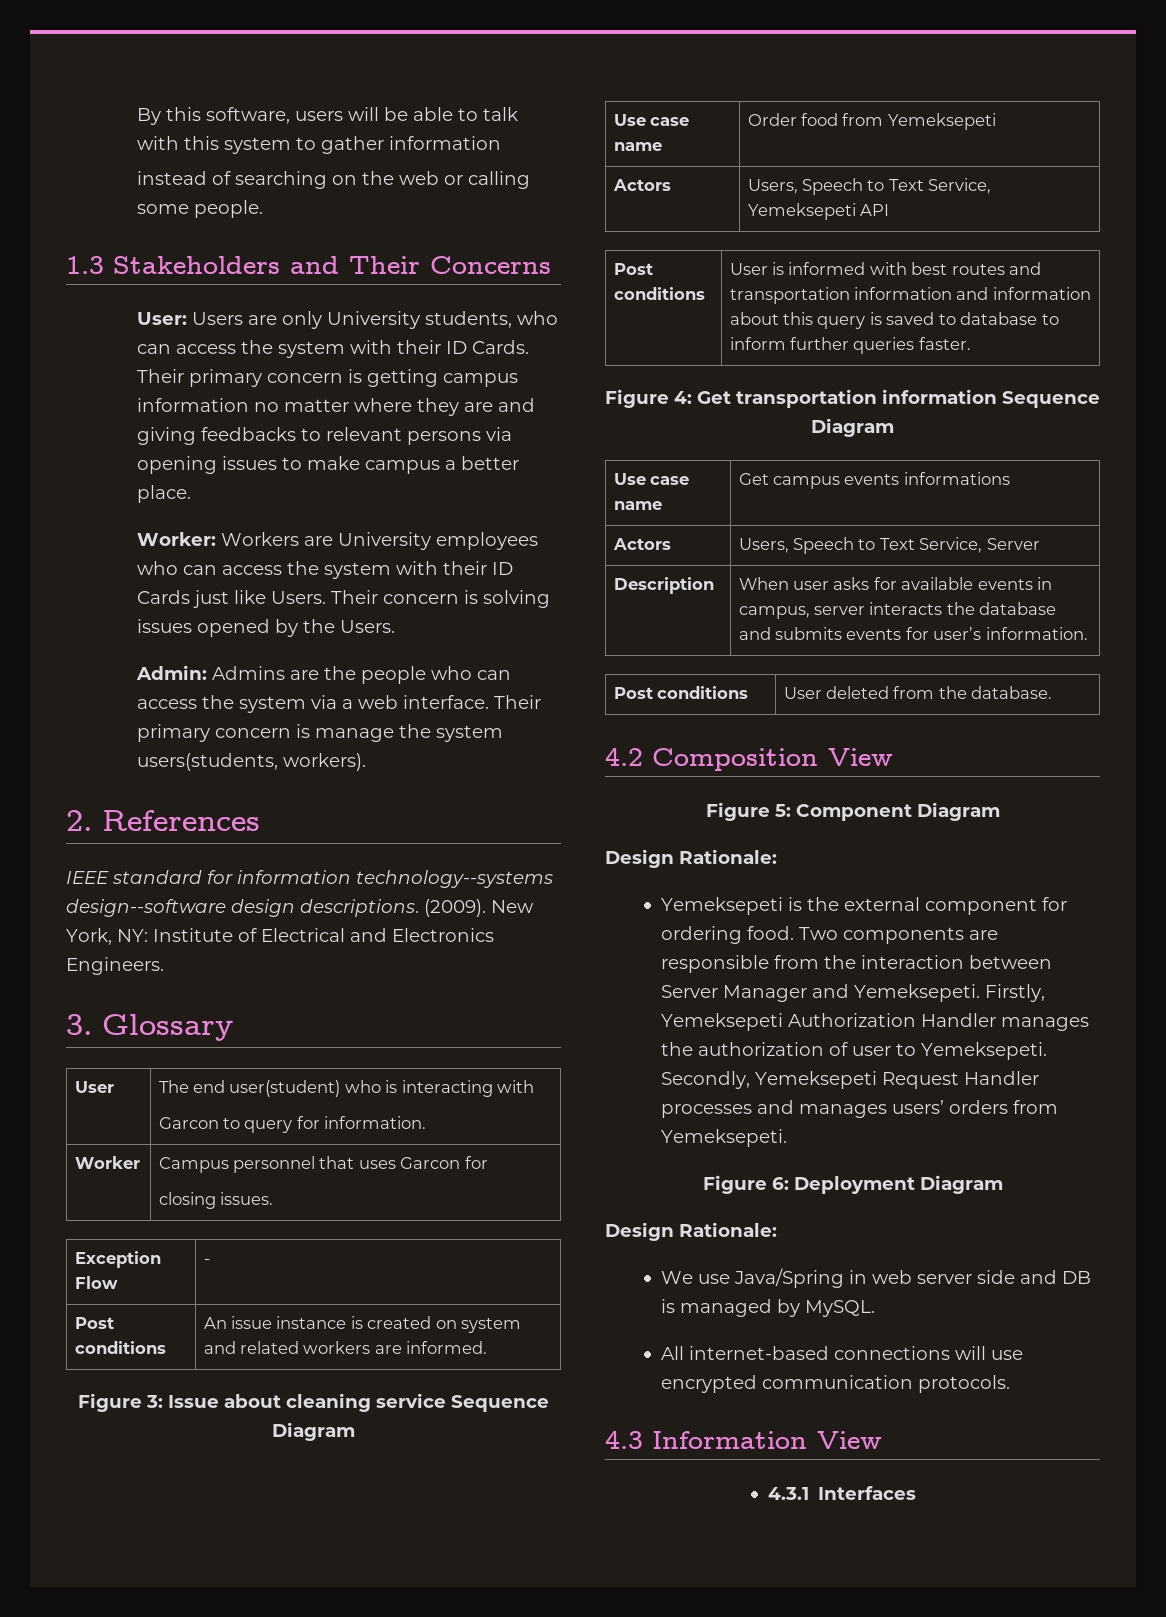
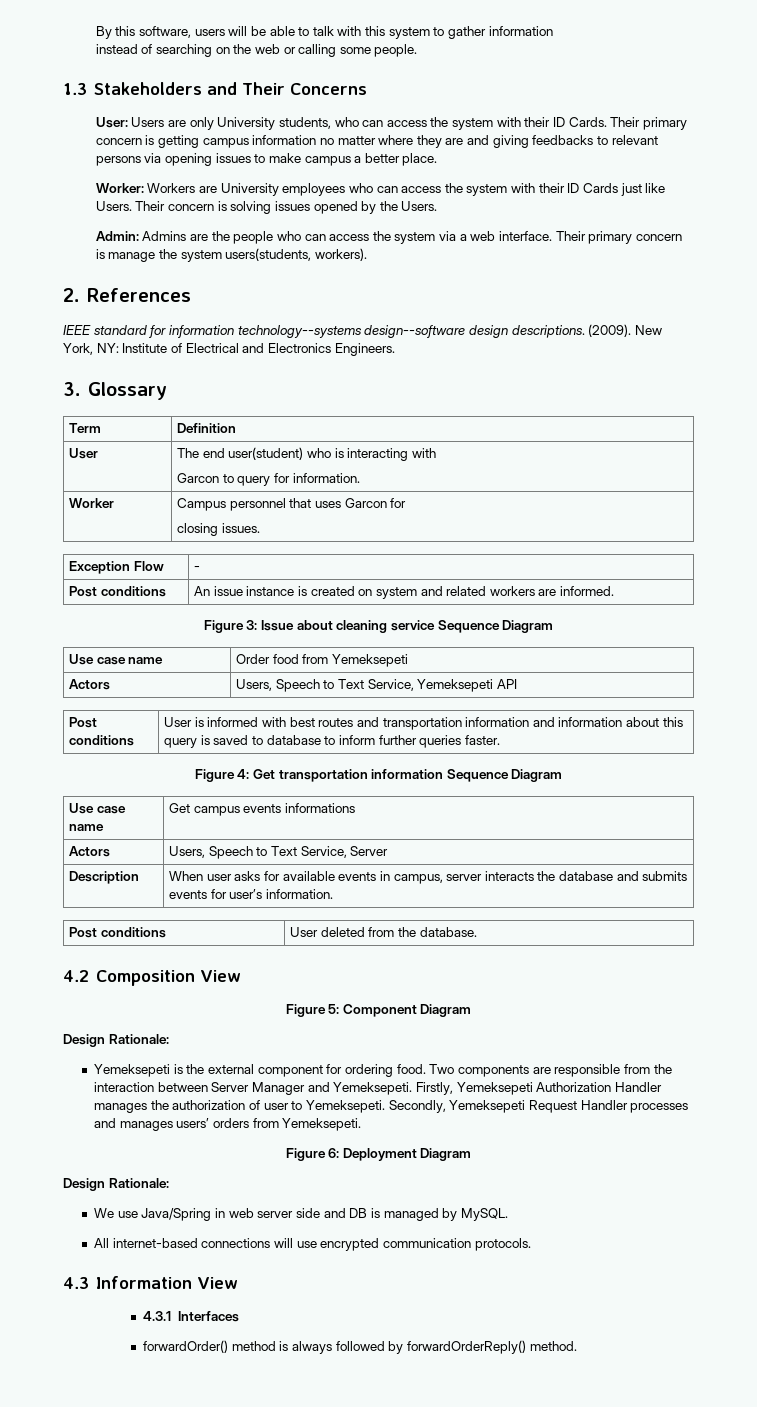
(234, 1027) none -> [69,423,102,433] [177,423,237,433] // Term | Definition
(917, 1493) none -> [143,1340,577,1354] // forwardOrder() method is always followed by forwardOrderReply() method.

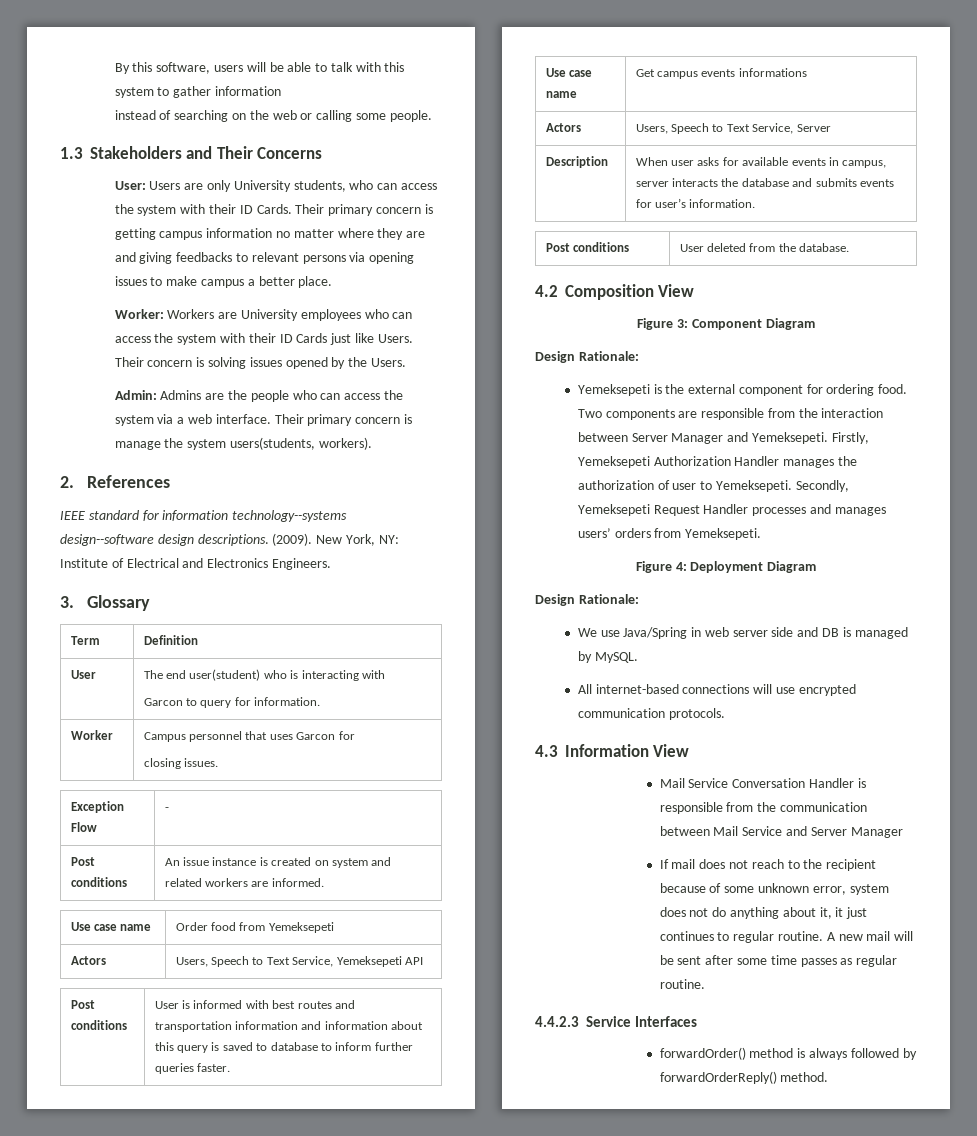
[203,620,554,633] // Figure 3: Issue about cleaning service Sequence Diagram -> (324, 882) none
[194,769,563,782] // Figure 4: Get transportation information Sequence Diagram -> (231, 1067) none
[328,1004,340,1014] 5: -> [677,319,689,328] 3:
[328,1148,340,1158] 6: -> [675,562,687,571] 4:
[143,1311,172,1321] 4.3.1 -> [659,778,866,788] [659,802,868,814] [659,826,903,838] [659,859,877,871] [659,883,889,895] [659,907,868,919] [659,931,914,943] [659,955,898,967] [659,979,705,989] [535,1016,631,1027] Mail Service Conversation Handler is responsible from the communication between Mail Service and Server Manager // If mail does not reach to the recipient because of some unknown error, system does not do anything about it, it just continues to regular routine. A new mail will be sent after some time passes as regular routine. // 4.4.2.3 Service

